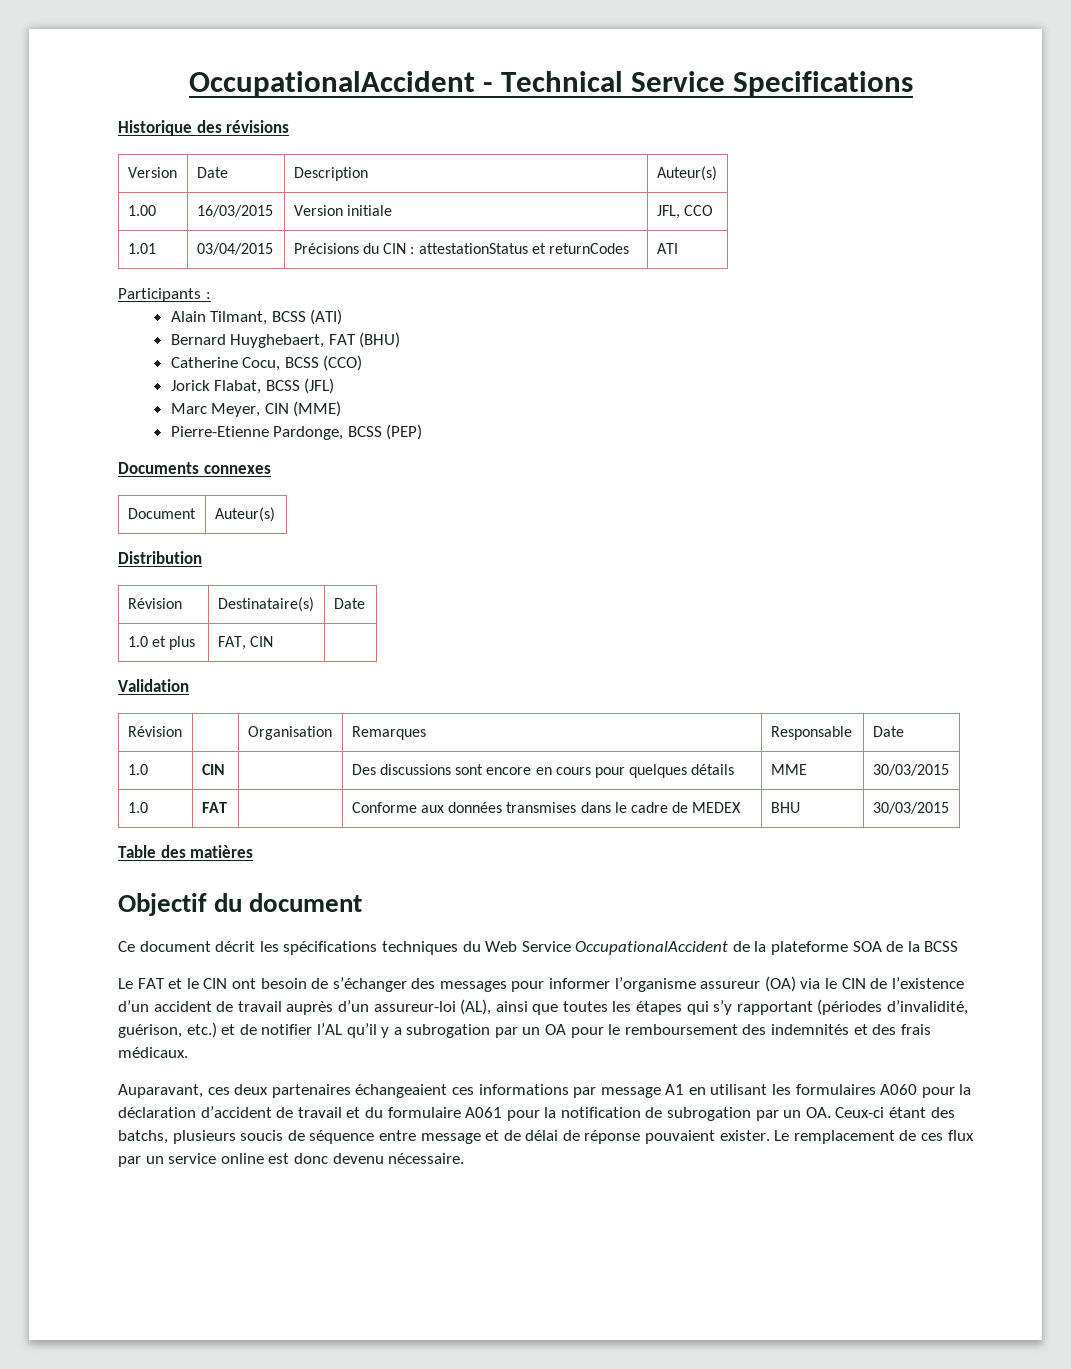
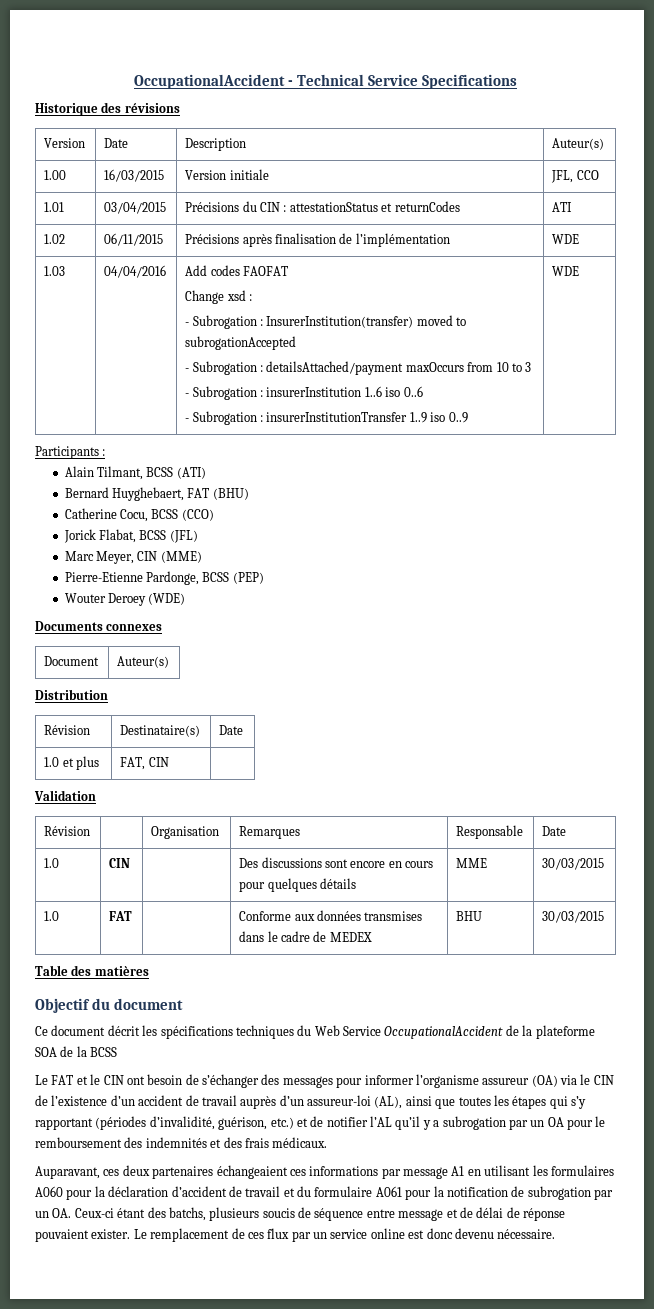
(678, 248) none -> [44,234,66,244] [104,233,164,246] [185,233,450,247] [552,234,580,244] [44,266,66,276] [104,265,167,278] [185,265,288,276] [185,290,252,304] [185,315,467,329] [185,336,297,350] [185,361,532,375] [185,386,423,400] [185,411,468,425] [552,266,580,276] // 1.02 | 06/11/2015 | Précisions après finalisation de l’implémentation | WDE // 1.03 | 04/04/2016 | Add codes FAOFAT // Change xsd : // - Subrogation : InsurerInstitution(transfer) moved to subrogationAccepted // - Subrogation : detailsAttached/payment maxOccurs from 10 to 3 // - Subrogation : insurerInstitution 1..6 iso 0..6 // - Subrogation : insurerInstitutionTransfer 1..9 iso 0..9 | WDE
(423, 432) none -> [64,593,186,606] // Wouter Deroey (WDE)

